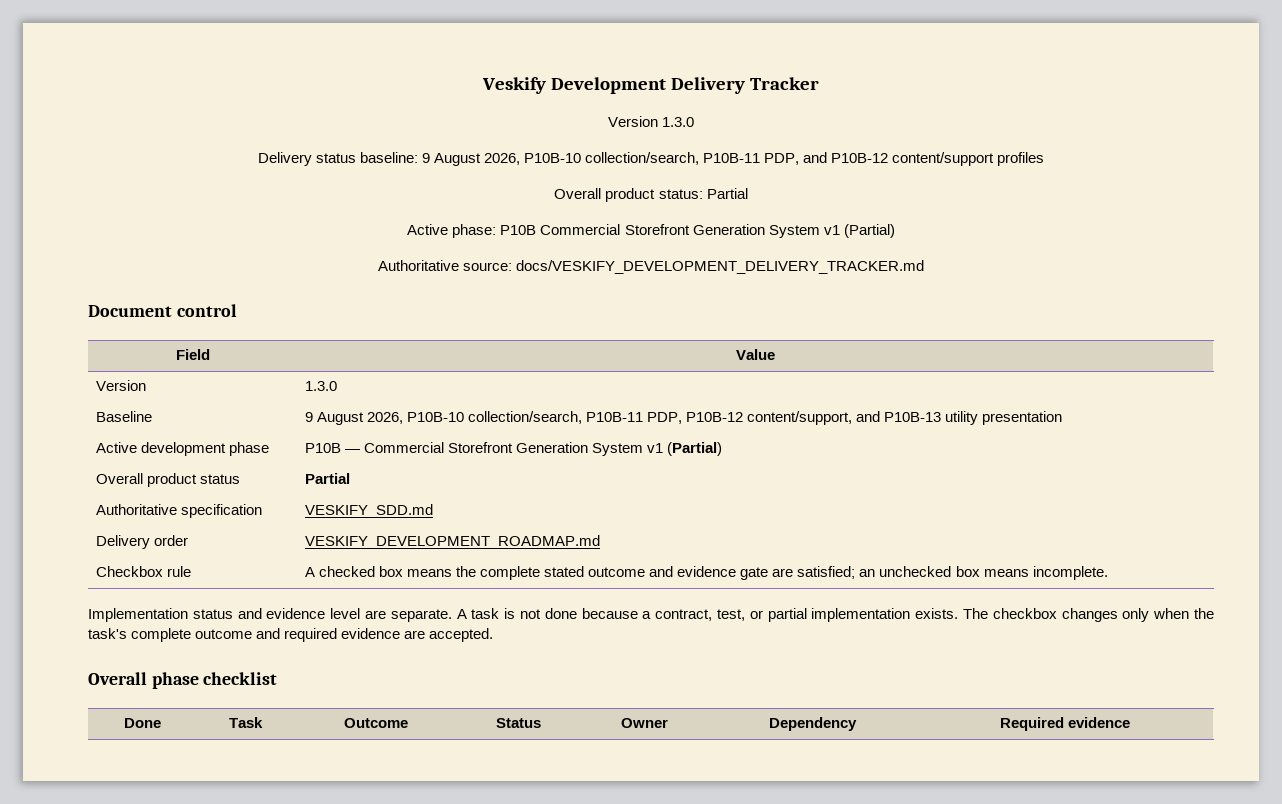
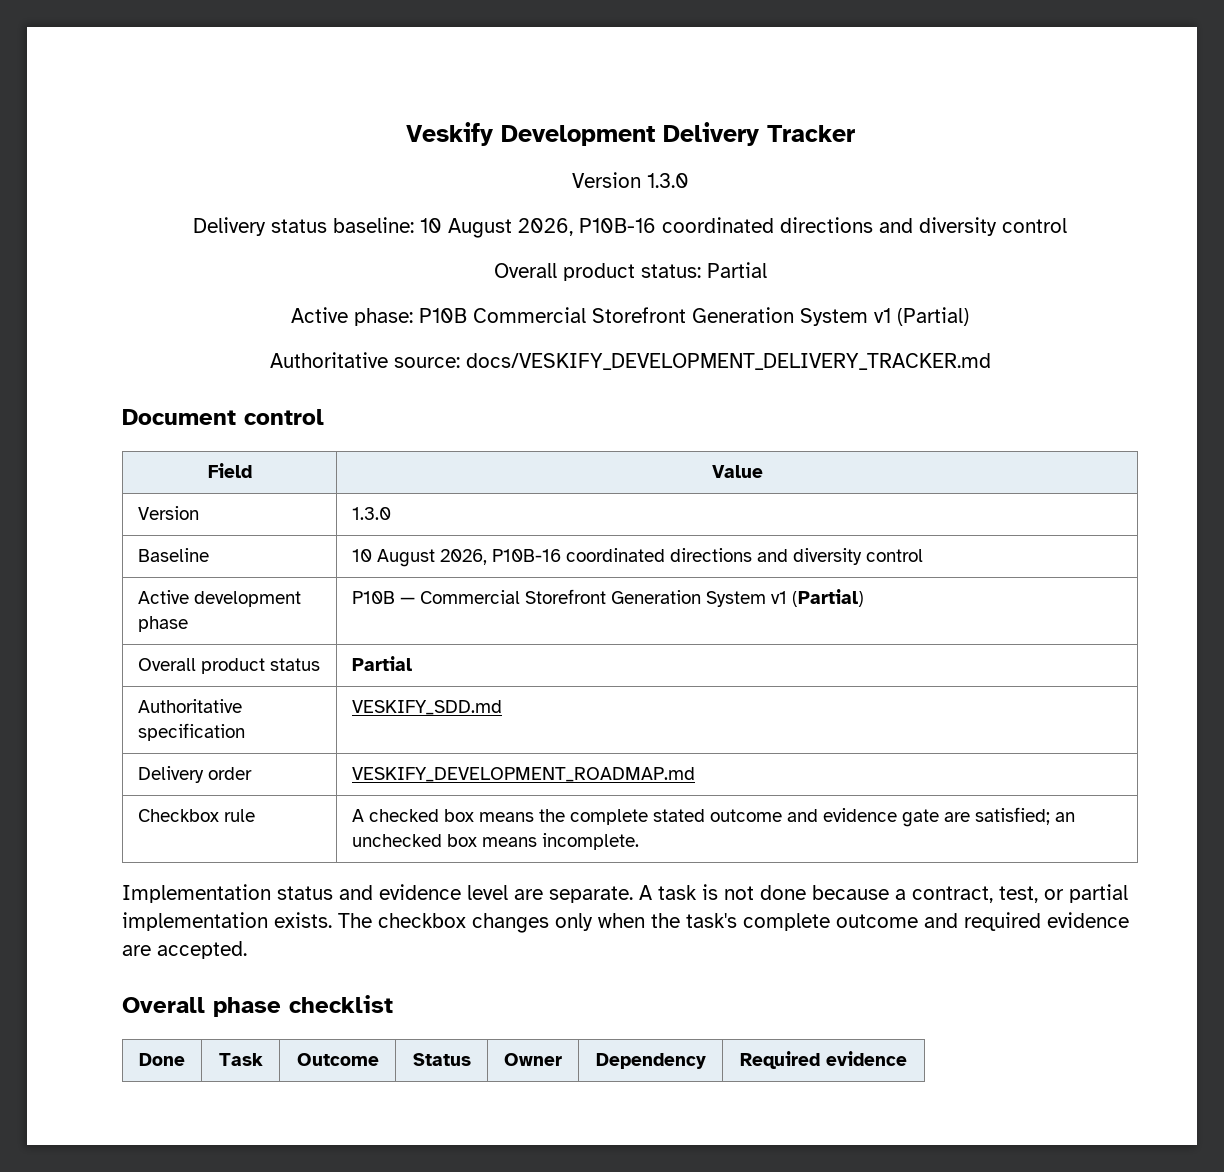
[421,152,1045,166] 9 August 2026, P10B-10 collection/search, P10B-11 PDP, and P10B-12 content/support profiles -> [420,217,1067,238] 10 August 2026, P10B-16 coordinated directions and diversity control
[304,411,1063,425] 9 August 2026, P10B-10 collection/search, P10B-11 PDP, P10B-12 content/support, and P10B-13 utility presentation -> [352,548,924,567] 10 August 2026, P10B-16 coordinated directions and diversity control

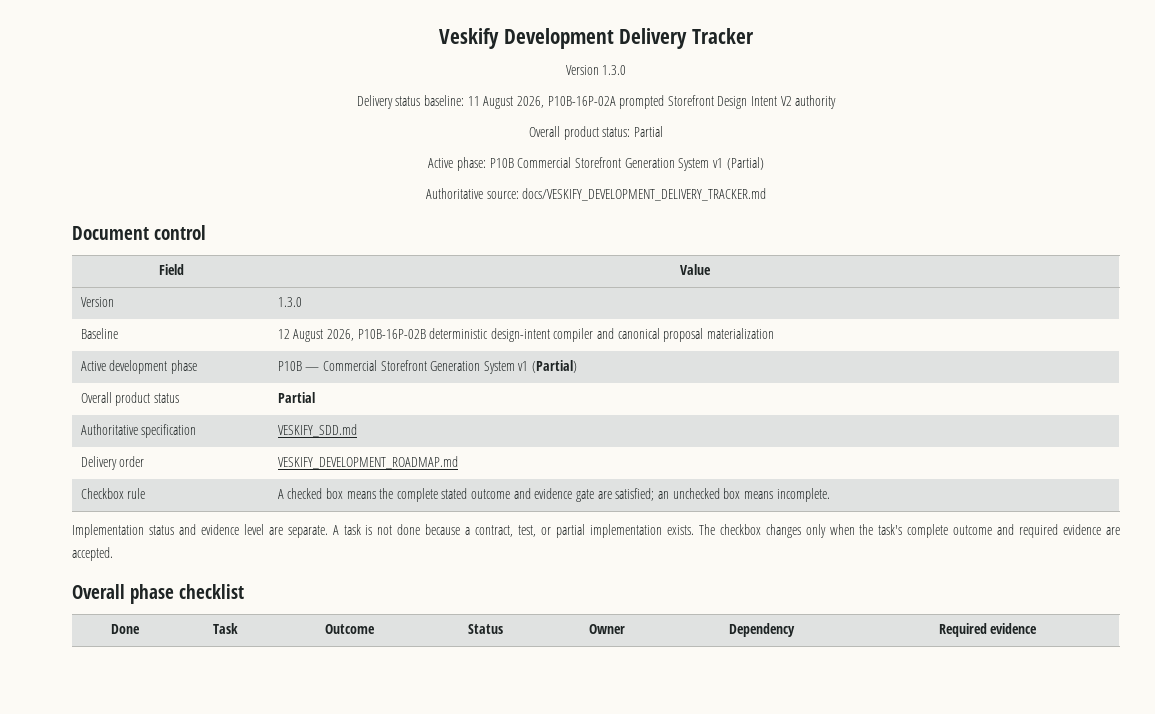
[420,217,1067,238] 10 August 2026, P10B-16 coordinated directions and diversity control -> [467,95,837,109] 11 August 2026, P10B-16P-02A prompted Storefront Design Intent V2 authority
[352,548,924,567] 10 August 2026, P10B-16 coordinated directions and diversity control -> [277,328,775,342] 12 August 2026, P10B-16P-02B deterministic design-intent compiler and canonical proposal materialization

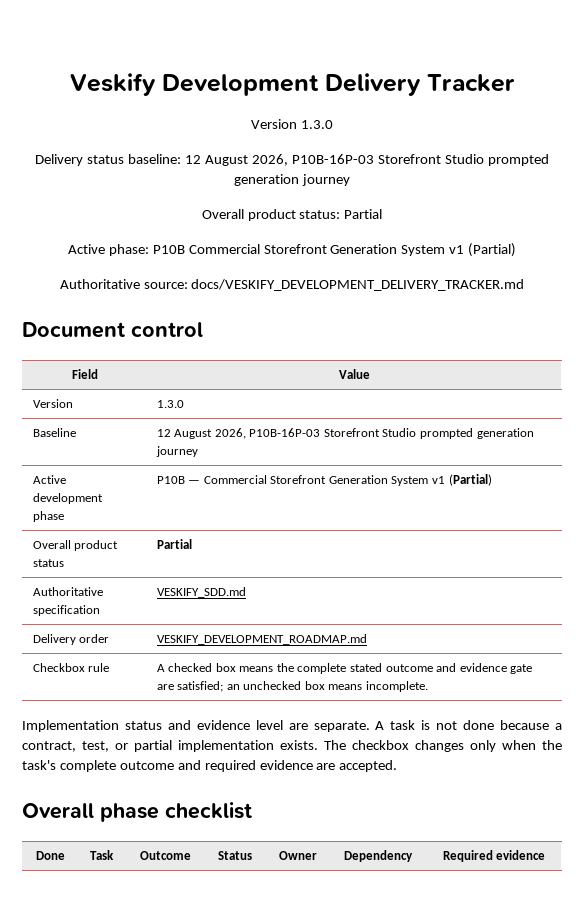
[467,95,837,109] 11 August 2026, P10B-16P-02A prompted Storefront Design Intent V2 authority -> [185,154,549,166] [234,174,350,186] 12 August 2026, P10B-16P-03 Storefront Studio prompted generation journey
[357,328,775,342] P10B-16P-02B deterministic design-intent compiler and canonical proposal materialization -> [249,428,534,439] [155,446,198,457] P10B-16P-03 Storefront Studio prompted generation journey

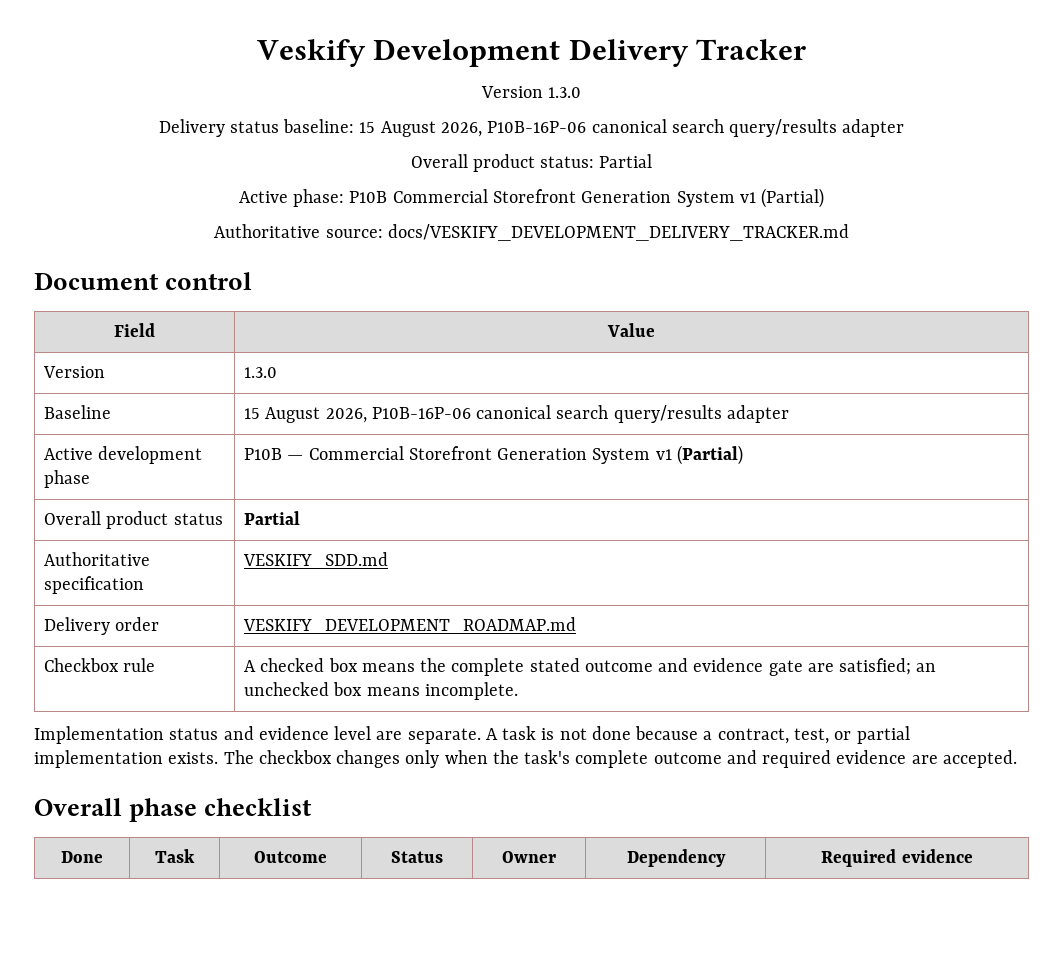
[185,154,549,166] [234,174,350,186] 12 August 2026, P10B-16P-03 Storefront Studio prompted generation journey -> [359,119,905,137] 15 August 2026, P10B-16P-06 canonical search query/results adapter
[156,428,534,439] [155,446,198,457] 12 August 2026, P10B-16P-03 Storefront Studio prompted generation journey -> [244,405,789,423] 15 August 2026, P10B-16P-06 canonical search query/results adapter

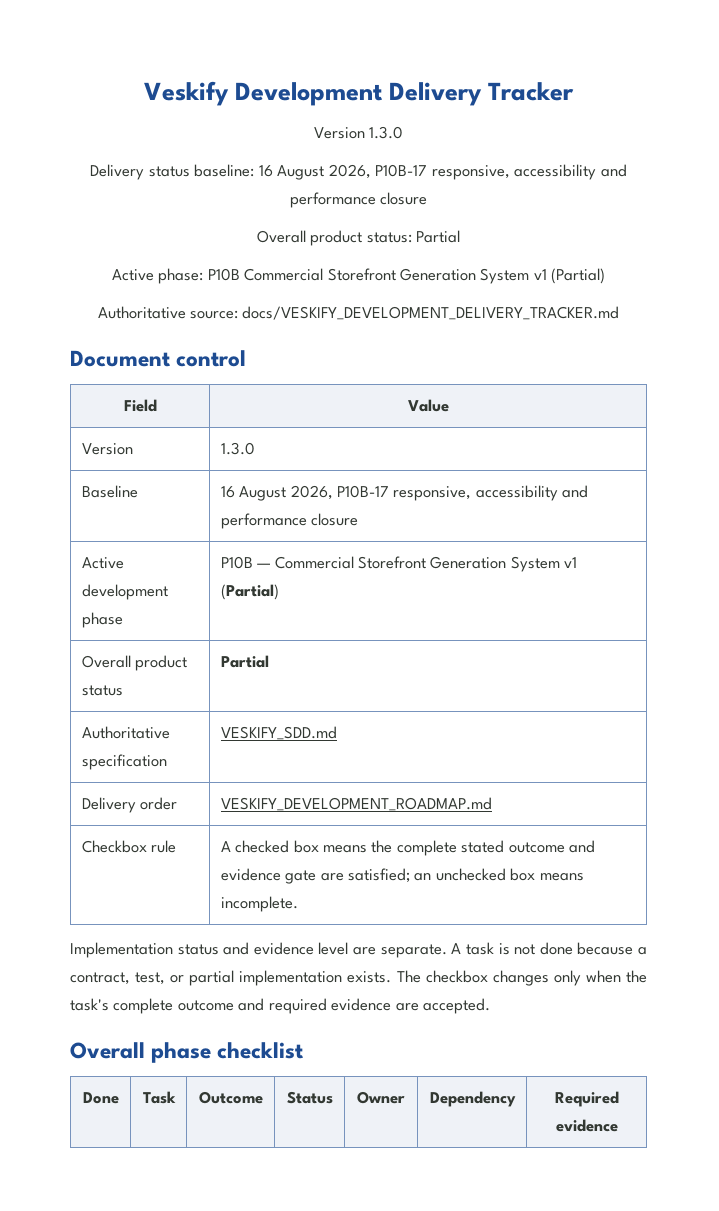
[359,119,905,137] 15 August 2026, P10B-16P-06 canonical search query/results adapter -> [258,164,627,180] [289,192,428,208] 16 August 2026, P10B-17 responsive, accessibility and performance closure
[244,405,789,423] 15 August 2026, P10B-16P-06 canonical search query/results adapter -> [220,485,589,501] [220,513,359,529] 16 August 2026, P10B-17 responsive, accessibility and performance closure

